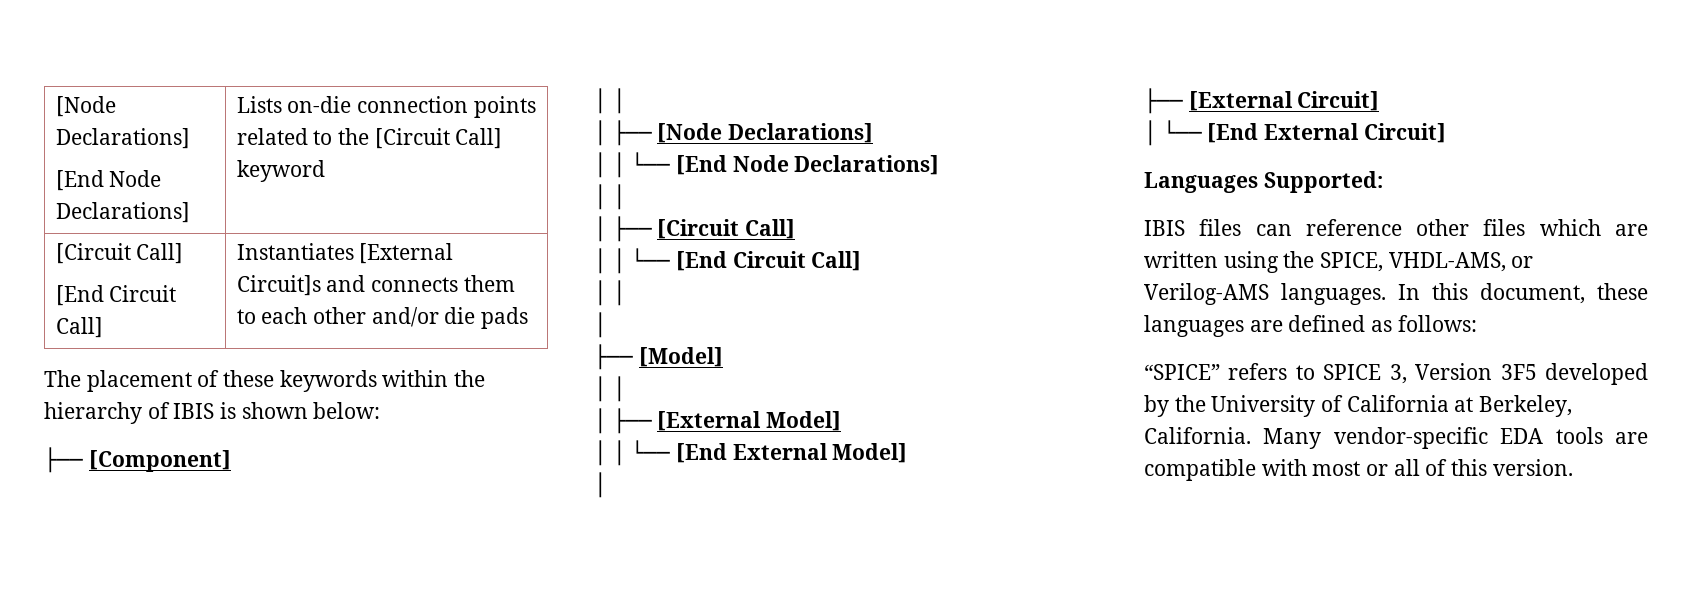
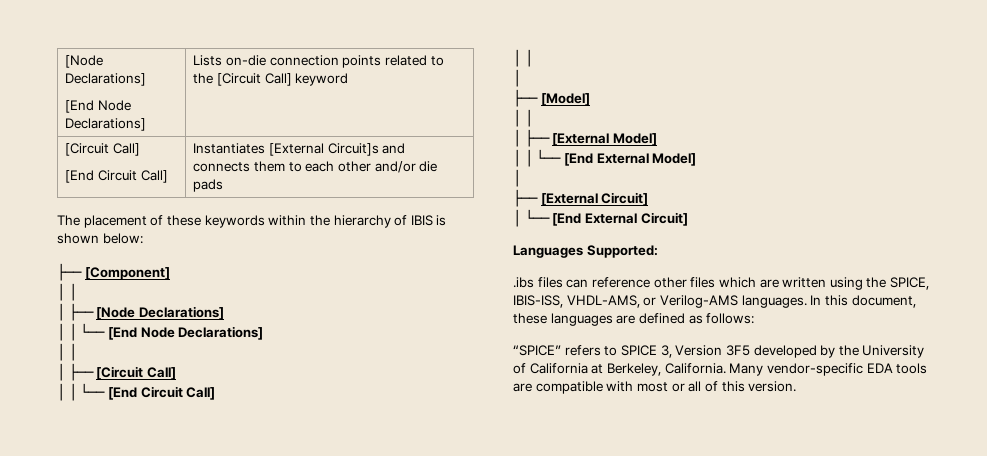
[1144,220,1185,236] IBIS -> [513,277,534,288] .ibs
(1384, 262) none -> [513,295,563,308] IBIS-ISS,

